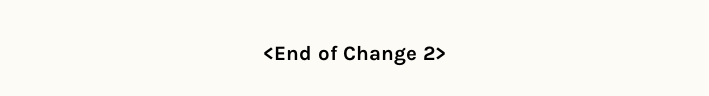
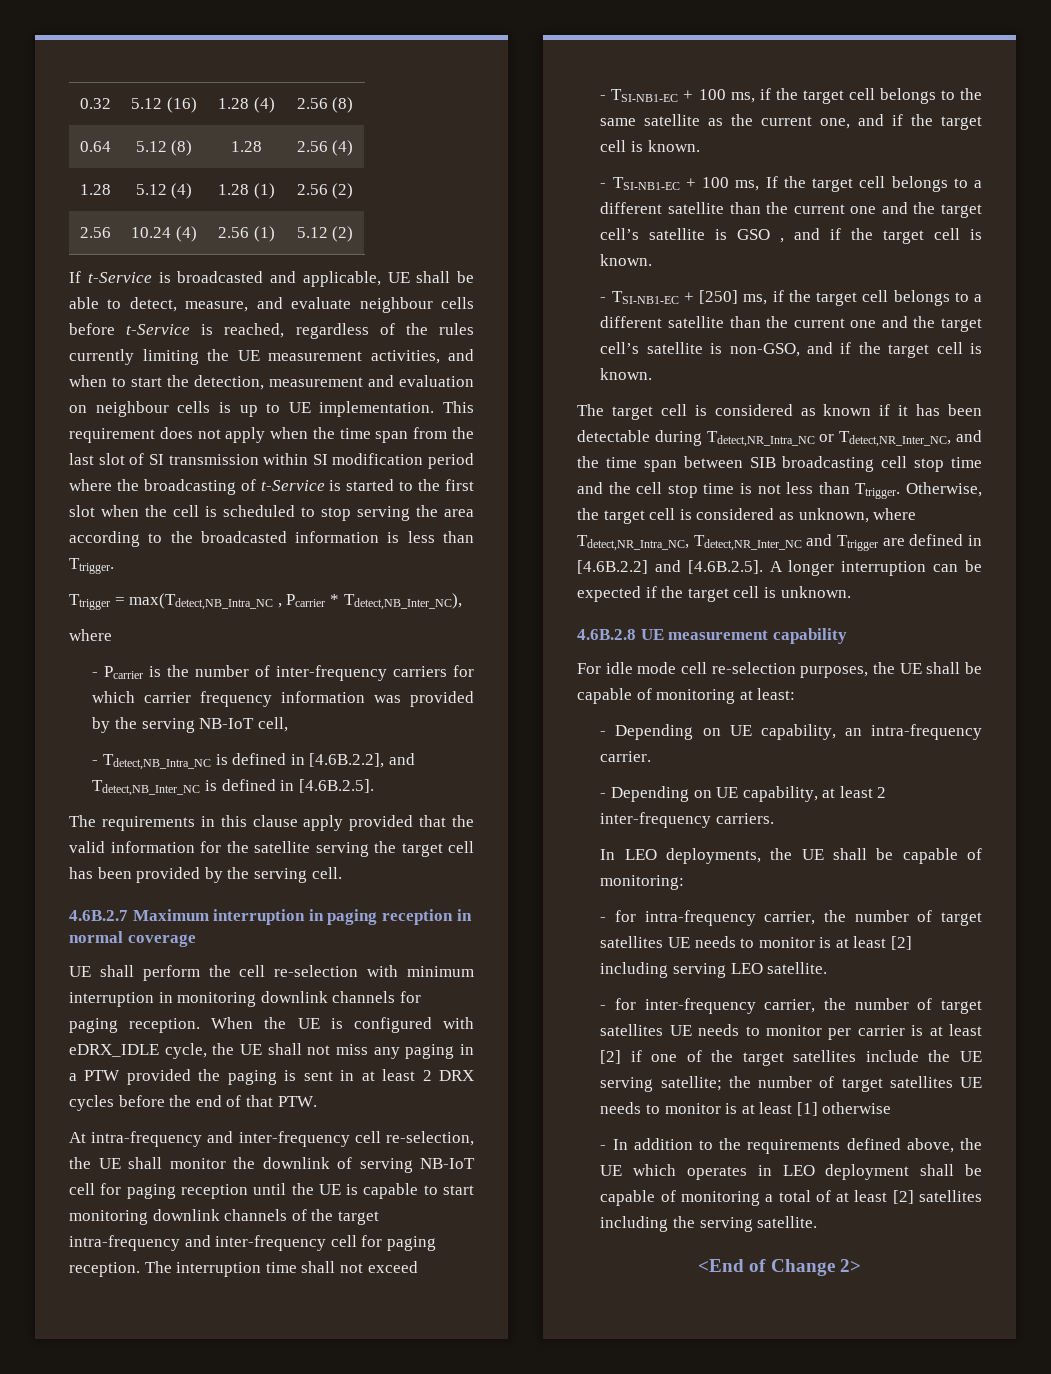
(263, 53) none -> [79,98,111,109] [131,97,197,113] [218,97,275,113] [296,97,354,113] [79,141,111,152] [135,140,193,156] [231,141,262,152] [296,140,354,156] [79,184,111,195] [135,183,193,199] [218,183,275,199] [296,183,354,199] [79,227,111,238] [131,226,197,242] [218,226,275,242] [296,226,354,242] [69,271,474,287] [69,297,474,313] [69,323,475,339] [69,349,474,365] [69,375,474,390] [69,401,474,417] [69,427,474,443] [69,453,474,469] [69,479,475,495] [69,505,474,521] [69,531,474,547] [69,558,114,574] [69,593,462,610] [69,629,112,641] [92,665,474,681] [92,691,474,707] [92,717,288,733] [92,753,415,770] [92,779,374,796] [69,815,474,831] [69,841,474,857] [69,867,342,883] [69,909,472,925] [69,931,196,947] [69,965,474,981] [69,991,421,1007] [69,1017,475,1033] [69,1043,475,1059] [69,1069,474,1085] [69,1095,317,1111] [69,1131,474,1147] [69,1157,475,1173] [69,1183,474,1199] [69,1209,379,1225] [69,1235,436,1251] [69,1261,418,1277] [600,88,982,104] [600,114,983,130] [600,140,700,152] [600,176,982,192] [600,202,982,218] [600,228,982,244] [600,254,653,266] [600,290,982,306] [600,316,982,332] [600,342,982,358] [600,368,653,380] [577,404,982,420] [577,430,982,447] [577,456,982,472] [577,482,982,499] [577,508,917,524] [577,534,982,551] [577,560,982,576] [577,586,851,602] [577,628,847,644] [577,662,982,678] [577,688,796,704] [600,724,982,740] [600,751,652,762] [600,786,887,802] [600,812,774,828] [600,848,982,864] [600,875,685,890] [600,910,982,926] [600,936,913,950] [600,962,828,978] [600,998,982,1014] [600,1024,982,1040] [600,1050,982,1066] [600,1076,982,1092] [600,1102,892,1116] [600,1138,982,1154] [600,1164,982,1180] [600,1190,982,1206] [600,1216,818,1232] 0.32 | 5.12 (16) | 1.28 (4) | 2.56 (8) // 0.64 | 5.12 (8) | 1.28 | 2.56 (4) // 1.28 | 5.12 (4) | 1.28 (1) | 2.56 (2) // 2.56 | 10.24 (4) | 2.56 (1) | 5.12 (2) // If t-Service is broadcasted and applicable, UE shall be able to detect, measure, and evaluate neighbour cells before t-Service is reached, regardless of the rules currently limiting the UE measurement activities, and when to start the detection, measurement and evaluation on neighbour cells is up to UE implementation. This requirement does not apply when the time span from the last slot of SI transmission within SI modification period where the broadcasting of t-Service is started to the first slot when the cell is scheduled to stop serving the area according to the broadcasted information is less than Ttrigger. // Ttrigger = max(Tdetect,NB_Intra_NC , Pcarrier * Tdetect,NB_Inter_NC), // where // - Pcarrier is the number of inter-frequency carriers for which carrier frequency information was provided by the serving NB-IoT cell, // - Tdetect,NB_Intra_NC is defined in [4.6B.2.2], and Tdetect,NB_Inter_NC is defined in [4.6B.2.5]. // The requirements in this clause apply provided that the valid information for the satellite serving the target cell has been provided by the serving cell. // 4.6B.2.7 Maximum interruption in paging reception in normal coverage // UE shall perform the cell re-selection with minimum interruption in monitoring downlink channels for paging reception. When the UE is configured with eDRX_IDLE cycle, the UE shall not miss any paging in a PTW provided the paging is sent in at least 2 DRX cycles before the end of that PTW. // At intra-frequency and inter-frequency cell re-selection, the UE shall monitor the downlink of serving NB-IoT cell for paging reception until the UE is capable to start monitoring downlink channels of the target intra-frequency and inter-frequency cell for paging reception. The interruption time shall not exceed // - TSI-NB1-EC + 100 ms, if the target cell belongs to the same satellite as the current one, and if the target cell is known. // - TSI-NB1-EC + 100 ms, If the target cell belongs to a different satellite than the current one and the target cell’s satellite is GSO , and if the target cell is known. // - TSI-NB1-EC + [250] ms, if the target cell belongs to a different satellite than the current one and the target cell’s satellite is non-GSO, and if the target cell is known. // The target cell is considered as known if it has been detectable during Tdetect,NR_Intra_NC or Tdetect,NR_Inter_NC, and the time span between SIB broadcasting cell stop time and the cell stop time is not less than Ttrigger. Otherwise, the target cell is considered as unknown, where Tdetect,NR_Intra_NC, Tdetect,NR_Inter_NC and Ttrigger are defined in [4.6B.2.2] and [4.6B.2.5]. A longer interruption can be expected if the target cell is unknown. // 4.6B.2.8 UE measurement capability // For idle mode cell re-selection purposes, the UE shall be capable of monitoring at least: // - Depending on UE capability, an intra-frequency carrier. // - Depending on UE capability, at least 2 inter-frequency carriers. // In LEO deployments, the UE shall be capable of monitoring: // - for intra-frequency carrier, the number of target satellites UE needs to monitor is at least [2] including serving LEO satellite. // - for inter-frequency carrier, the number of target satellites UE needs to monitor per carrier is at least [2] if one of the target satellites include the UE serving satellite; the number of target satellites UE needs to monitor is at least [1] otherwise // - In addition to the requirements defined above, the UE which operates in LEO deployment shall be capable of monitoring a total of at least [2] satellites including the serving satellite. //

